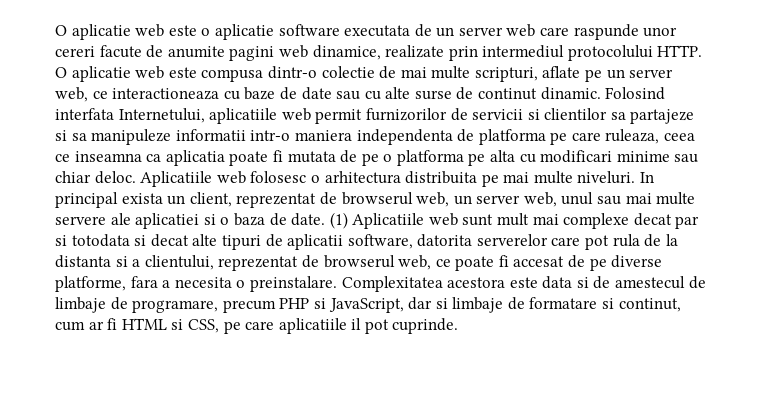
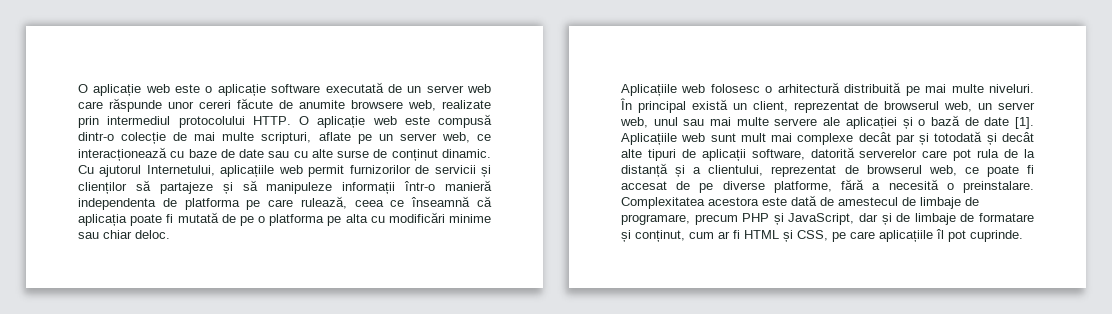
[55,24,131,40] O aplicatie -> [78,84,142,96] O aplicație
[214,24,411,40] aplicatie software executata -> [217,82,384,96] aplicație software executată
[573,24,639,40] raspunde -> [109,98,162,112] răspunde
[99,45,142,58] facute -> [237,98,273,109] făcute
[229,45,381,61] pagini web dinamice, -> [351,100,436,111] browsere web,
[71,66,375,82] aplicatie web este compusa dintr-o colectie -> [317,114,492,128] [78,132,167,144] aplicație web este compusă dintr-o colecție
[112,88,220,100] interactioneaza -> [78,147,167,161] interacționează
[478,87,666,100] [55,108,278,124] continut dinamic. Folosind interfata Internetului, aplicatiile -> [391,149,491,161] [78,165,275,177] conținut dinamic. Cu ajutorul Internetului, aplicațiile
[527,108,695,124] [55,129,352,145] si clientilor sa partajeze si sa manipuleze informatii intr-o maniera -> [481,165,492,177] [78,180,492,194] și clienților să partajeze și să manipuleze informații într-o manieră
[605,129,660,144] ruleaza, -> [300,196,347,209] rulează,
[74,150,336,166] inseamna ca aplicatia poate fi mutata -> [411,196,492,207] [78,212,219,226] înseamnă că aplicația poate fi mutată
[540,150,613,163] modificari -> [388,212,445,223] modificări
[140,171,213,187] Aplicatiile -> [621,84,677,96] // Aplicațiile
[324,171,478,184] arhitectura distribuita -> [777,82,902,93] arhitectură distribuită
[640,172,655,183] [55,192,163,208] In principal exista -> [620,98,728,113] În principal există
[135,212,425,229] aplicatiei si o baza de date. (1) Aplicatiile -> [845,115,1034,129] [621,133,677,145] aplicației și o bază de date [1]. Aplicațiile
[633,213,700,229] [55,234,473,250] decat par si totodata si decat alte tipuri de aplicatii software, datorita -> [858,131,1034,145] [621,147,855,161] decât par și totodată și decât alte tipuri de aplicații software, datorită
[55,255,128,268] distanta si -> [621,163,686,177] distanță și
[130,276,232,288] fara a necesita -> [841,179,939,190] fără a necesită
[542,276,589,289] data si -> [791,195,817,206] dată
[313,298,326,309] si -> [773,213,784,225] și
[435,298,448,309] si -> [881,213,911,225] și de
[602,298,681,312] si continut, -> [621,230,685,242] și conținut,
[171,319,184,330] si -> [783,230,793,242] și
[278,318,362,334] aplicatiile il -> [879,229,944,242] aplicațiile îl

